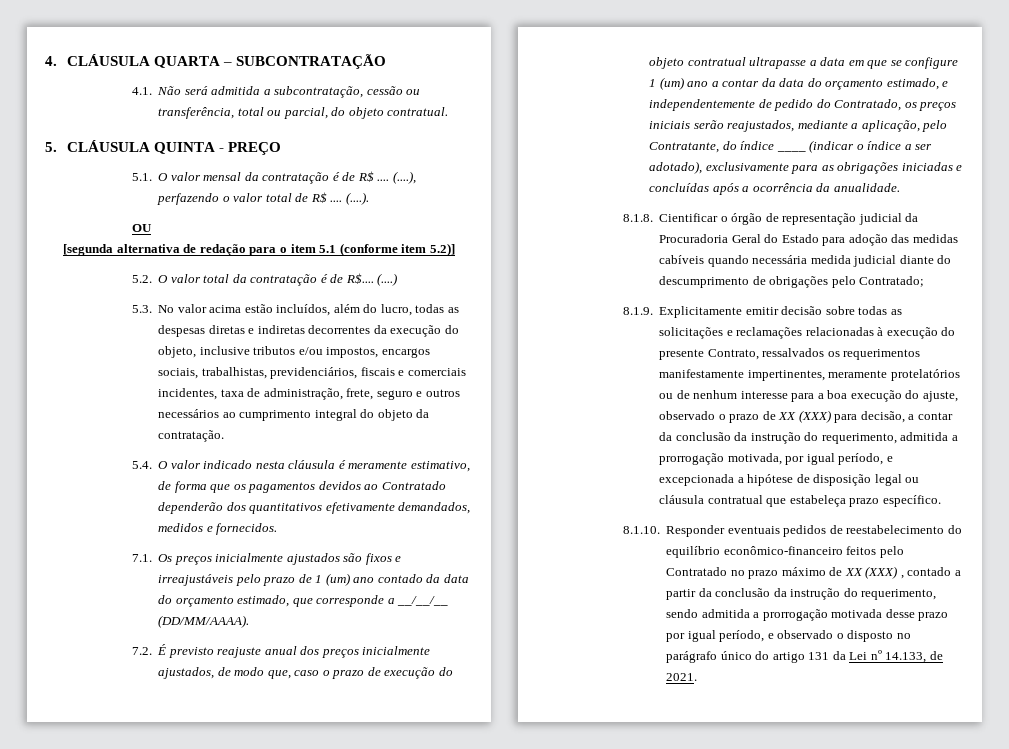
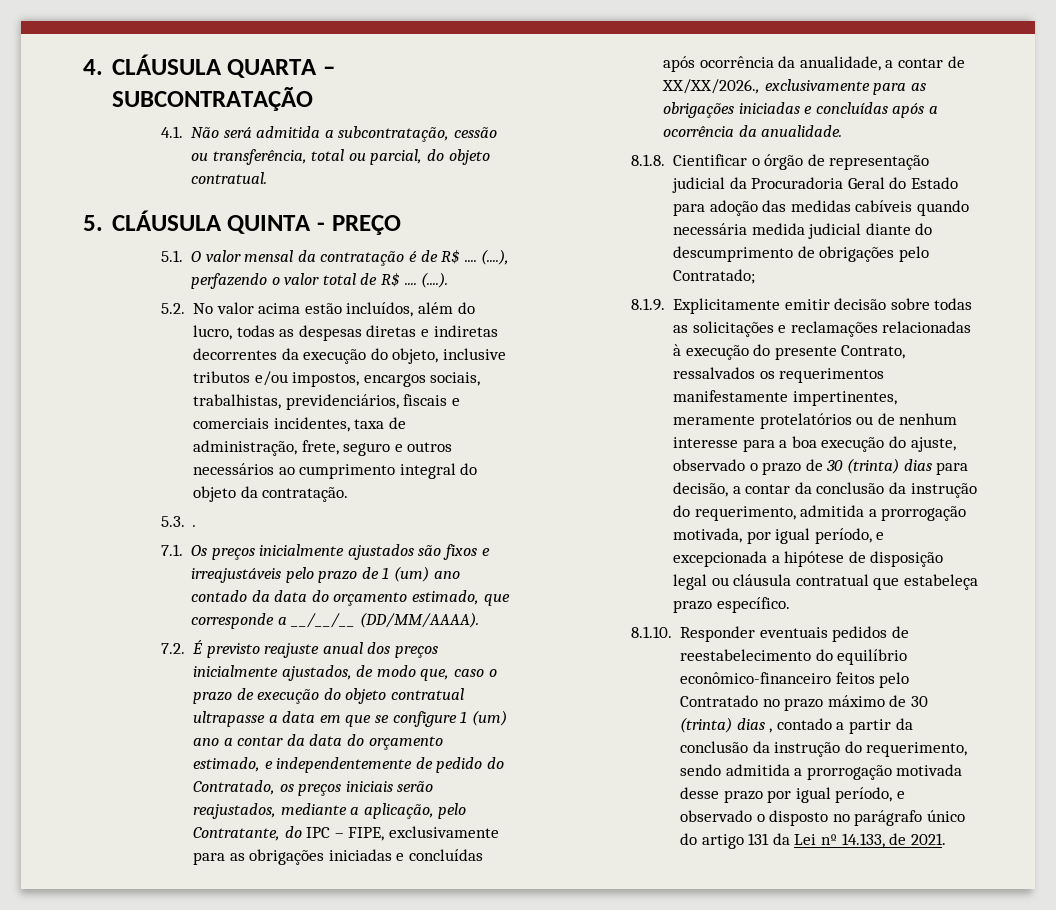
[131,224,152,232] [63,243,455,256] [131,273,398,286] [131,305,152,313] OU // [segunda alternativa de redação para o item 5.1 (conforme item 5.2)] // 5.2. O valor total da contratação é de R$.... (....) // 5.3. -> [160,303,185,314] 5.2.
[131,460,470,472] [158,481,446,493] [158,502,471,514] [158,523,278,535] 5.4. O valor indicado nesta cláusula é meramente estimativo, de forma que os pagamentos devidos ao Contratado dependerão dos quantitativos efetivamente demandados, medidos e fornecidos. -> [160,516,197,527] 5.3. .
[740,141,775,150] [776,140,933,153] [649,161,703,174] índice ____ (indicar o índice a ser adotado), -> [306,826,500,841] [193,849,484,865] [663,56,965,72] [662,79,761,94] IPC – FIPE, exclusivamente para as obrigações iniciadas e concluídas após ocorrência da anualidade, a contar de XX/XX/2026.,
[778,410,831,423] XX (XXX) -> [826,458,932,474] 30 (trinta) dias
[844,566,898,579] XX (XXX) -> [911,696,929,707] [680,717,765,733] 30 (trinta) dias

